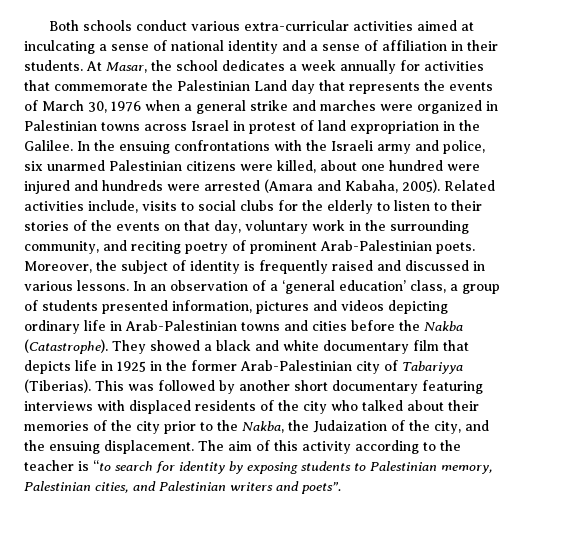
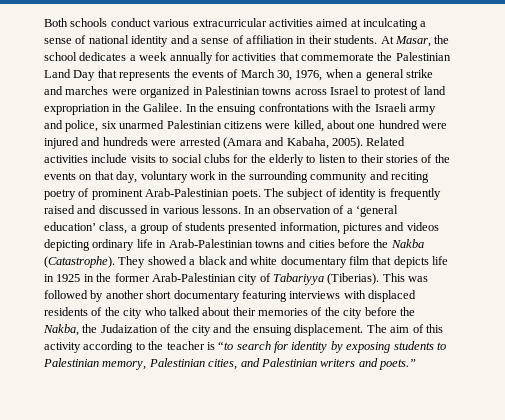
[244,20,350,31] extra-curricular -> [192,18,267,27] extracurricular
[291,80,315,94] day -> [73,70,96,81] Day
[111,101,141,112] 1976 -> [295,70,323,81] 1976,
[233,121,245,131] in -> [361,87,371,95] to
[88,200,138,213] include, -> [91,154,128,163] include
[24,241,99,254] community, -> [310,172,368,183] community
[24,260,117,273] Moreover, the -> [263,188,284,197] The
[164,421,213,434] prior to -> [364,307,397,316] before
[434,421,461,434] city, -> [191,325,211,336] city
[301,482,341,494] poets”. -> [379,359,416,370] poets.”

